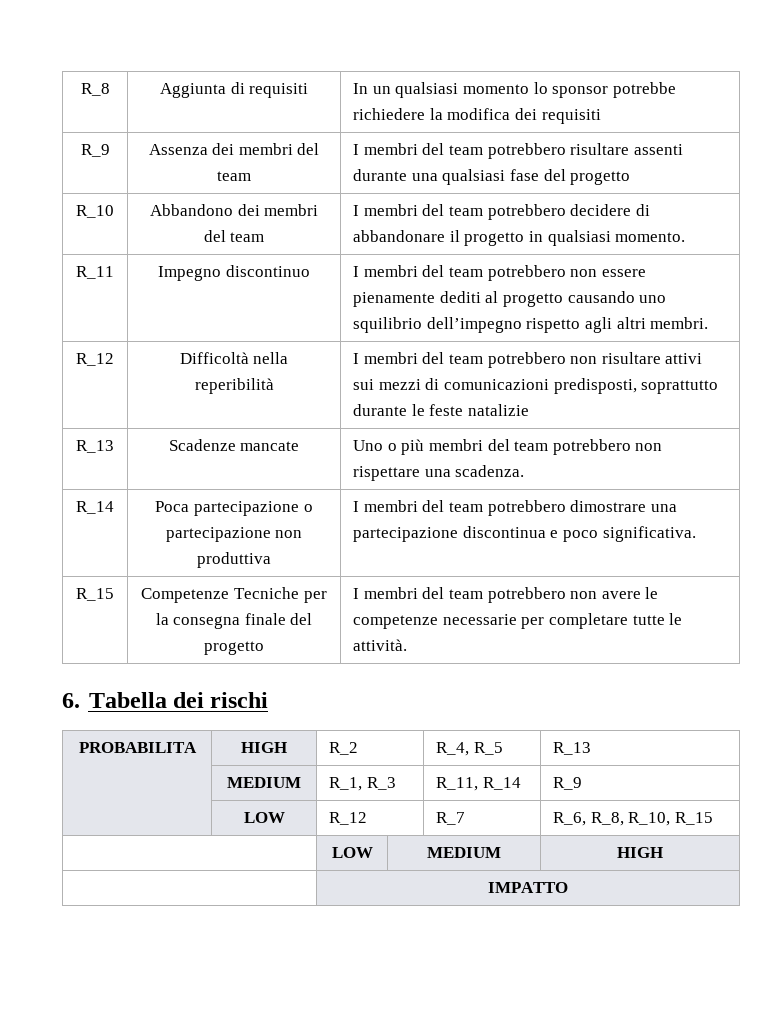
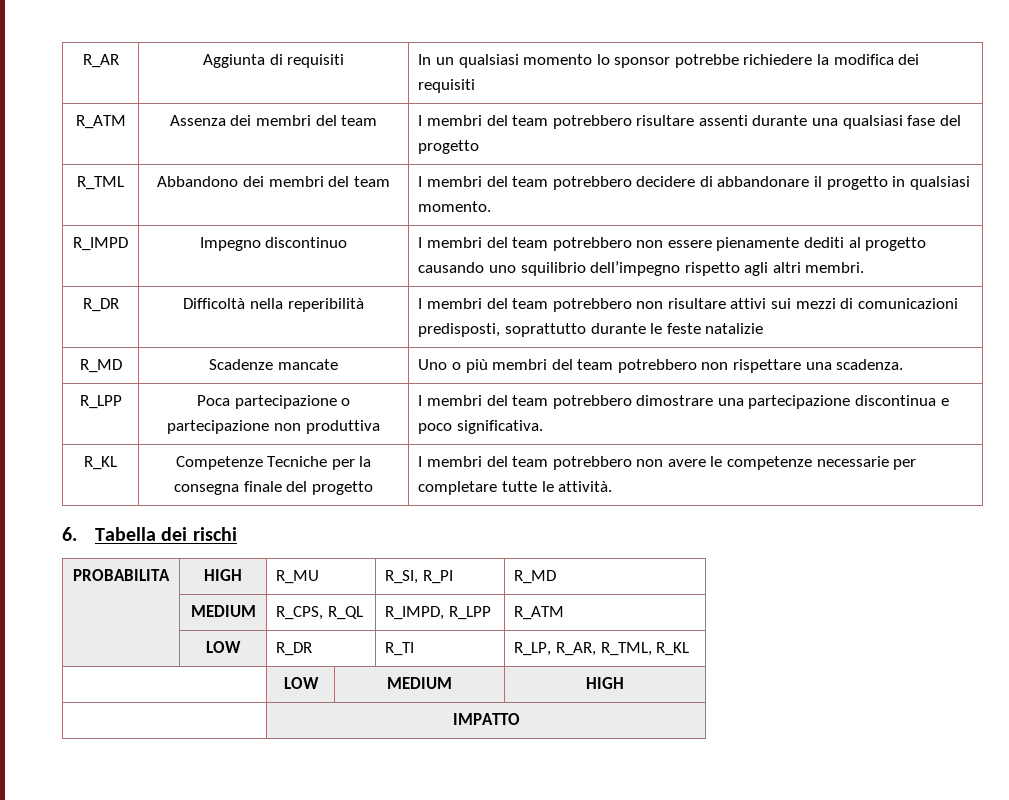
[80,83,110,96] R_8 -> [82,54,119,68] R_AR
[80,144,110,157] R_9 -> [75,115,126,129] R_ATM
[76,205,114,218] R_10 -> [77,176,124,190] R_TML
[76,266,114,279] R_11 -> [73,237,128,251] R_IMPD
[76,353,114,366] R_12 -> [82,298,119,312] R_DR
[76,440,114,453] R_13 -> [79,359,122,373] R_MD
[76,501,114,514] R_14 -> [79,395,122,409] R_LPP
[76,588,114,601] R_15 -> [84,456,117,470] R_KL
[329,742,359,755] [436,742,503,756] [553,742,592,755] [227,777,301,788] [329,777,396,791] [436,777,521,791] [553,777,583,790] [243,812,285,823] [329,812,368,825] [436,812,466,825] [553,812,713,826] R_2 | R_4, R_5 | R_13 // | MEDIUM | R_1, R_3 | R_11, R_14 | R_9 // | LOW | R_12 | R_7 | R_6, R_8, R_10, R_15 -> [276,570,320,584] [385,570,453,584] [514,570,557,584] [190,605,256,617] [276,606,363,620] [385,606,491,620] [514,606,565,620] [206,641,241,653] [276,642,313,656] [385,642,415,656] [514,642,690,656] R_MU | R_SI, R_PI | R_MD // | MEDIUM | R_CPS, R_QL | R_IMPD, R_LPP | R_ATM // | LOW | R_DR | R_TI | R_LP, R_AR, R_TML, R_KL

